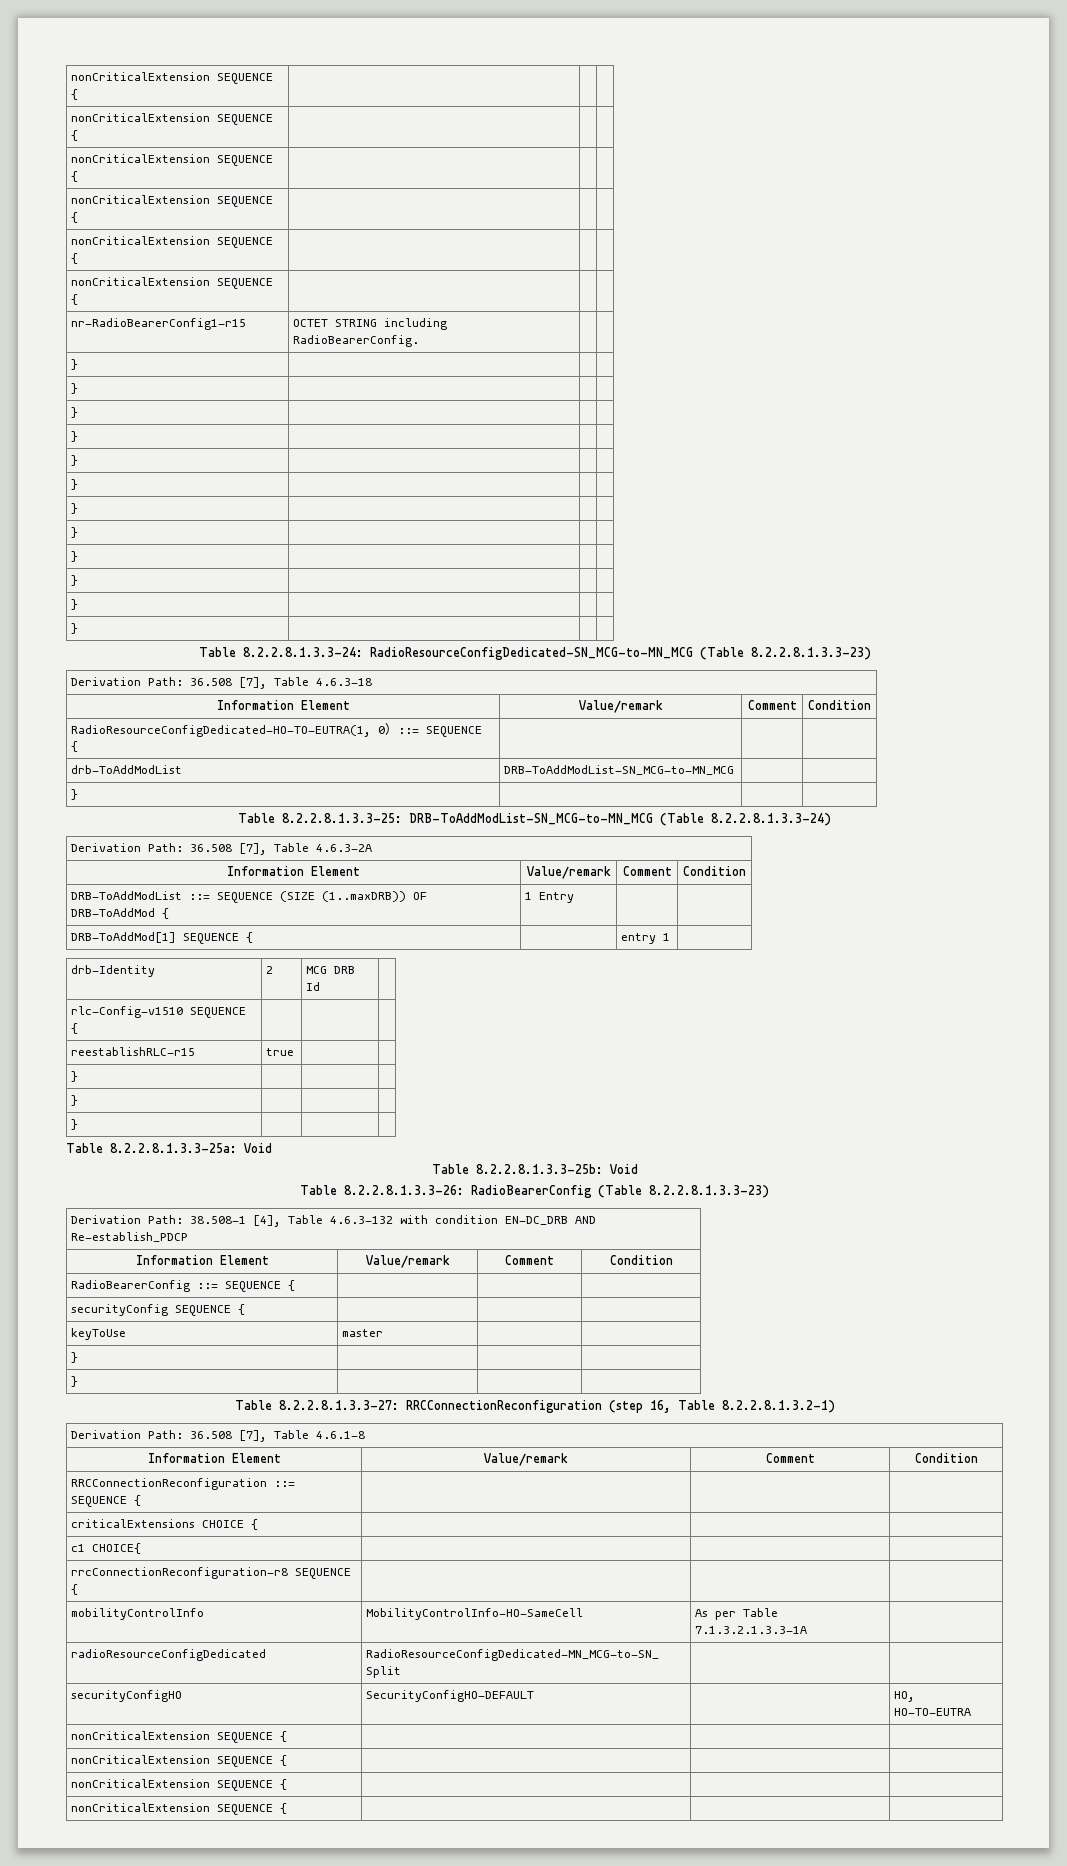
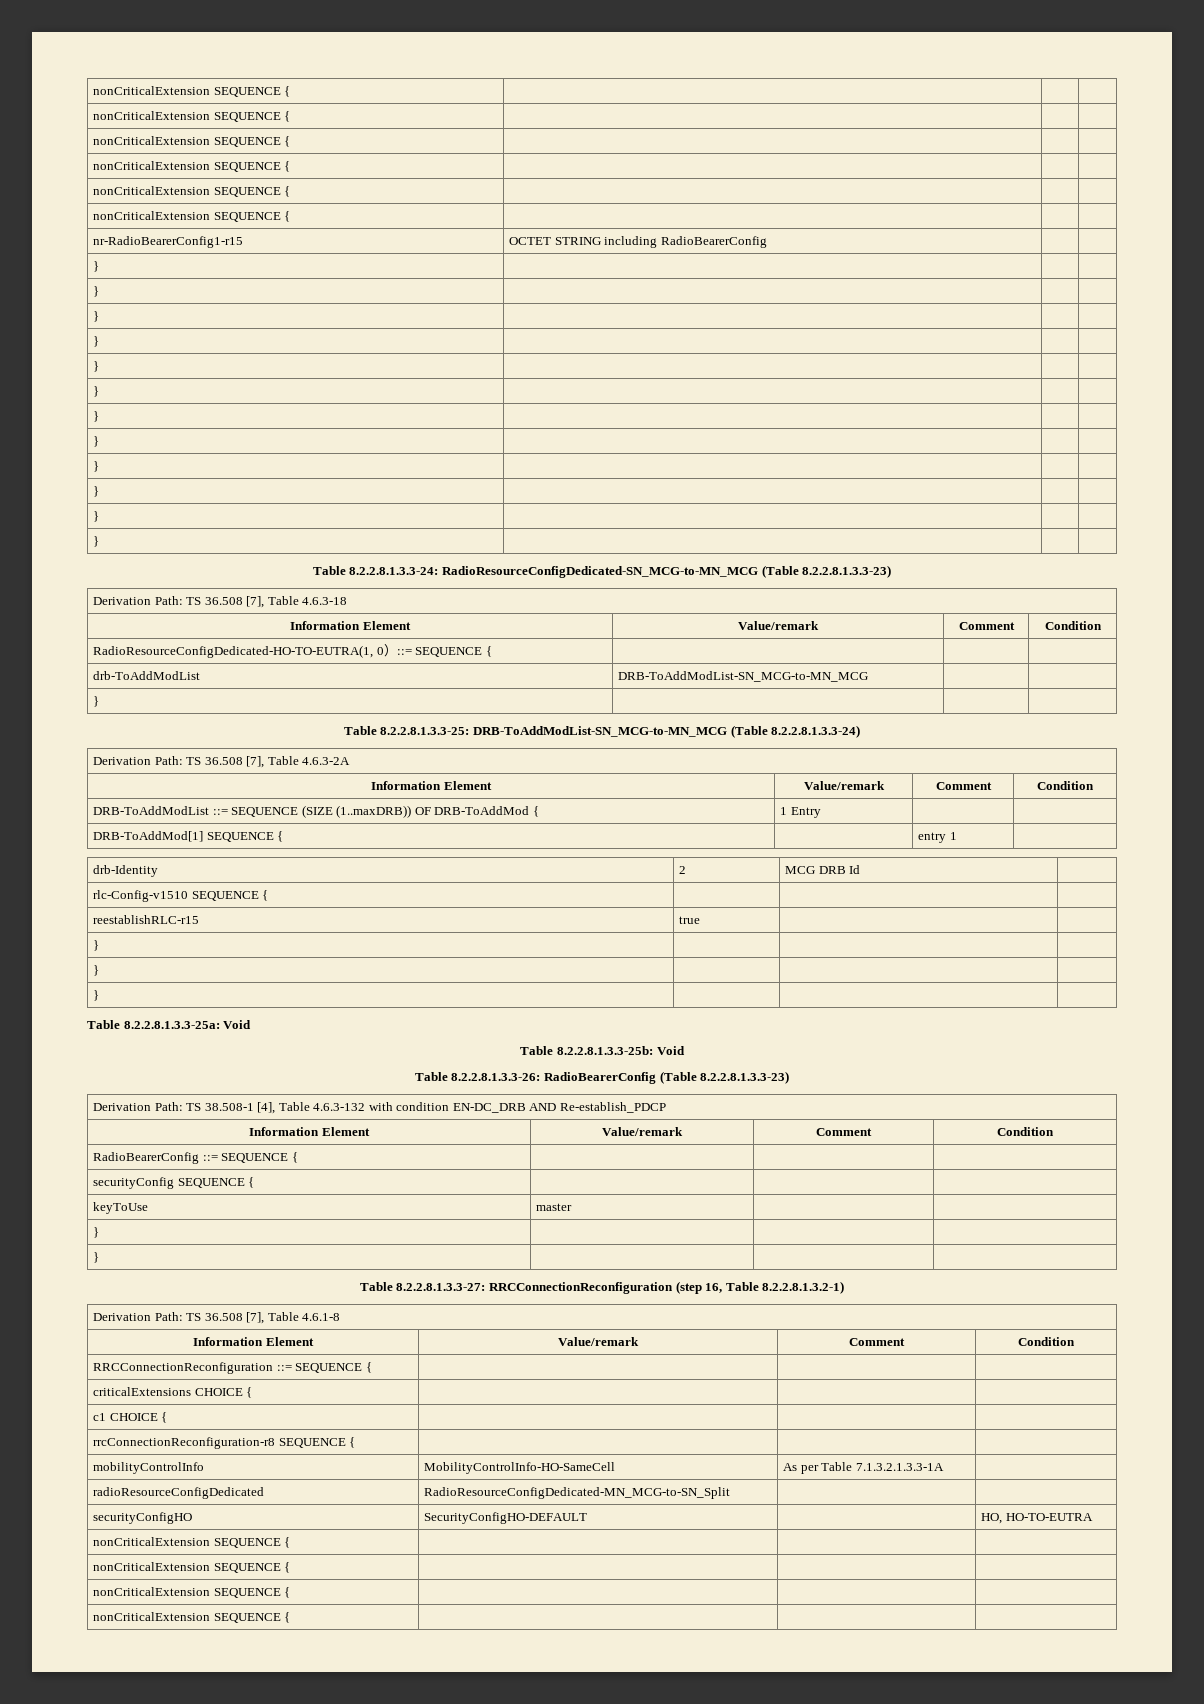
[293,335,420,347] RadioBearerConfig. -> [660,236,767,248] RadioBearerConfig
(184, 681) none -> [186,597,202,605] TS
(184, 847) none -> [186,757,202,765] TS
(184, 1219) none -> [186,1103,202,1111] TS
(184, 1434) none -> [186,1313,202,1321] TS
[92,1543,142,1554] CHOICE{ -> [109,1412,168,1423] CHOICE {

